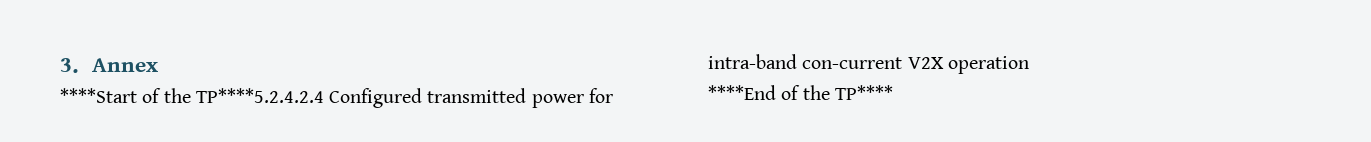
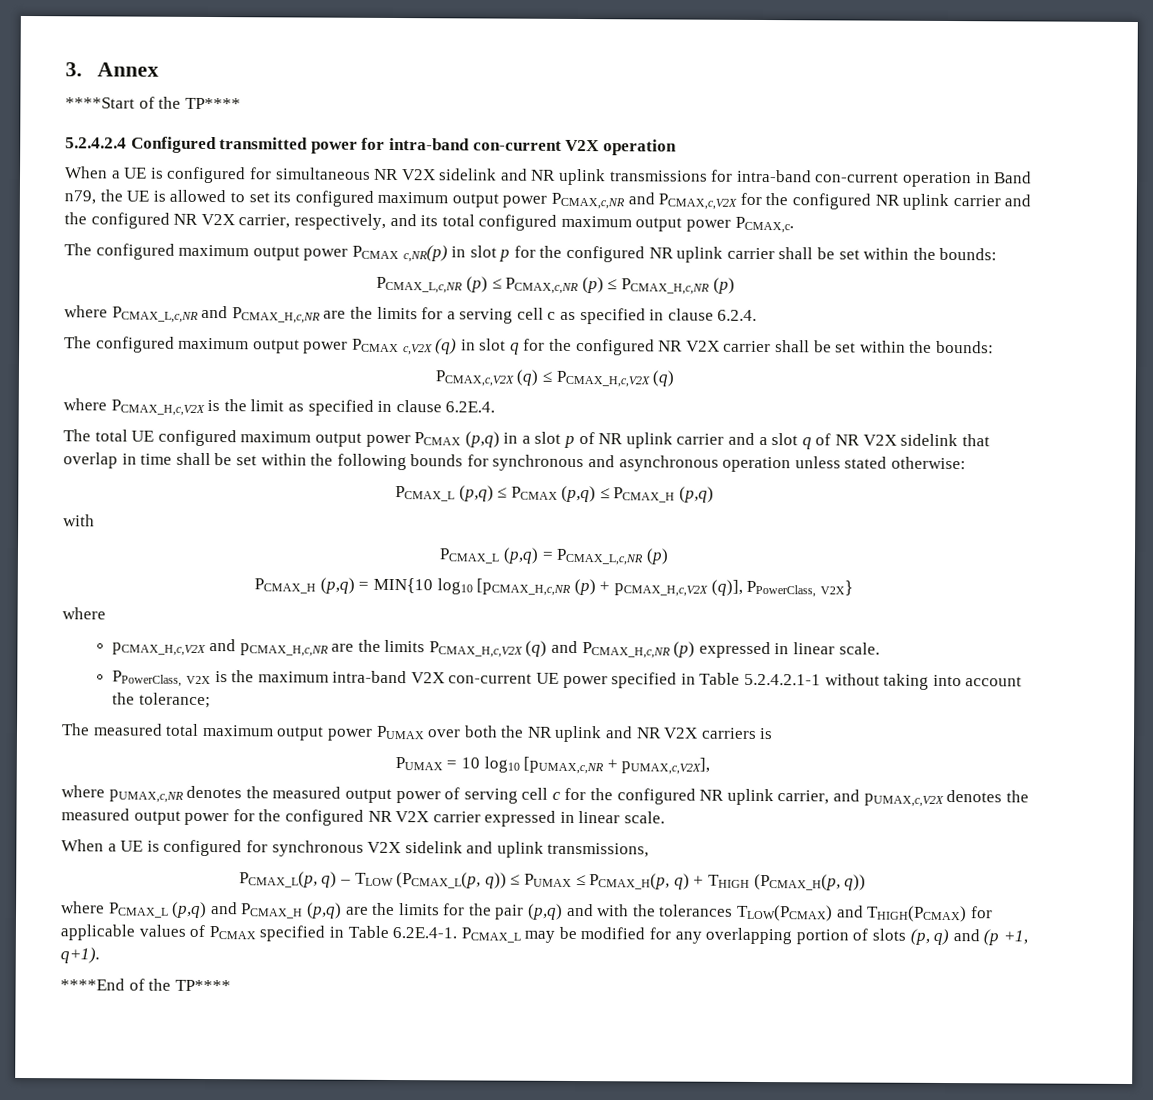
[195,88,324,103] TP****5.2.4.2.4 -> [184,97,241,110] [65,137,127,149] TP**** // 5.2.4.2.4
(1029, 65) none -> [65,166,1033,188] [64,189,1032,211] [64,212,794,234] [64,243,998,263] [376,276,735,295] [64,305,758,325] [64,336,994,356] [434,369,675,388] [63,398,496,416] [63,429,990,450] [63,452,967,473] [394,485,715,503] [63,514,95,527] [439,547,669,566] [254,577,853,598] [62,607,106,620] [112,639,880,659] [112,670,1023,690] [112,692,211,709] [61,723,774,743] [394,756,711,775] [61,785,1029,807] [61,808,666,827] [61,839,650,858] [238,871,867,891] [61,901,993,923] [60,924,1028,946] [60,947,100,964] // When a UE is configured for simultaneous NR V2X sidelink and NR uplink transmissions for intra-band con-current operation in Band n79, the UE is allowed to set its configured maximum output power PCMAX,c,NR and PCMAX,c,V2X for the configured NR uplink carrier and the configured NR V2X carrier, respectively, and its total configured maximum output power PCMAX,c. // The configured maximum output power PCMAX c,NR(p) in slot p for the configured NR uplink carrier shall be set within the bounds: // PCMAX_L,c,NR (p) ≤ PCMAX,c,NR (p) ≤ PCMAX_H,c,NR (p) // where PCMAX_L,c,NR and PCMAX_H,c,NR are the limits for a serving cell c as specified in clause 6.2.4. // The configured maximum output power PCMAX c,V2X (q) in slot q for the configured NR V2X carrier shall be set within the bounds: // PCMAX,c,V2X (q) ≤ PCMAX_H,c,V2X (q) // where PCMAX_H,c,V2X is the limit as specified in clause 6.2E.4. // The total UE configured maximum output power PCMAX (p,q) in a slot p of NR uplink carrier and a slot q of NR V2X sidelink that overlap in time shall be set within the following bounds for synchronous and asynchronous operation unless stated otherwise: // PCMAX_L (p,q) ≤ PCMAX (p,q) ≤ PCMAX_H (p,q) // with // PCMAX_L (p,q) = PCMAX_L,c,NR (p) // PCMAX_H (p,q) = MIN{10 log10 [pCMAX_H,c,NR (p) + pCMAX_H,c,V2X (q)], PPowerClass, V2X} // where // pCMAX_H,c,V2X and pCMAX_H,c,NR are the limits PCMAX_H,c,V2X (q) and PCMAX_H,c,NR (p) expressed in linear scale. // PPowerClass, V2X is the maximum intra-band V2X con-current UE power specified in Table 5.2.4.2.1-1 without taking into account the tolerance; // The measured total maximum output power PUMAX over both the NR uplink and NR V2X carriers is // PUMAX = 10 log10 [pUMAX,c,NR + pUMAX,c,V2X], // where pUMAX,c,NR denotes the measured output power of serving cell c for the configured NR uplink carrier, and pUMAX,c,V2X denotes the measured output power for the configured NR V2X carrier expressed in linear scale. // When a UE is configured for synchronous V2X sidelink and uplink transmissions, // PCMAX_L(p, q) – TLOW (PCMAX_L(p, q)) ≤ PUMAX ≤ PCMAX_H(p, q) + THIGH (PCMAX_H(p, q)) // where PCMAX_L (p,q) and PCMAX_H (p,q) are the limits for the pair (p,q) and with the tolerances TLOW(PCMAX) and THIGH(PCMAX) for applicable values of PCMAX specified in Table 6.2E.4-1. PCMAX_L may be modified for any overlapping portion of slots (p, q) and (p +1, q+1).

